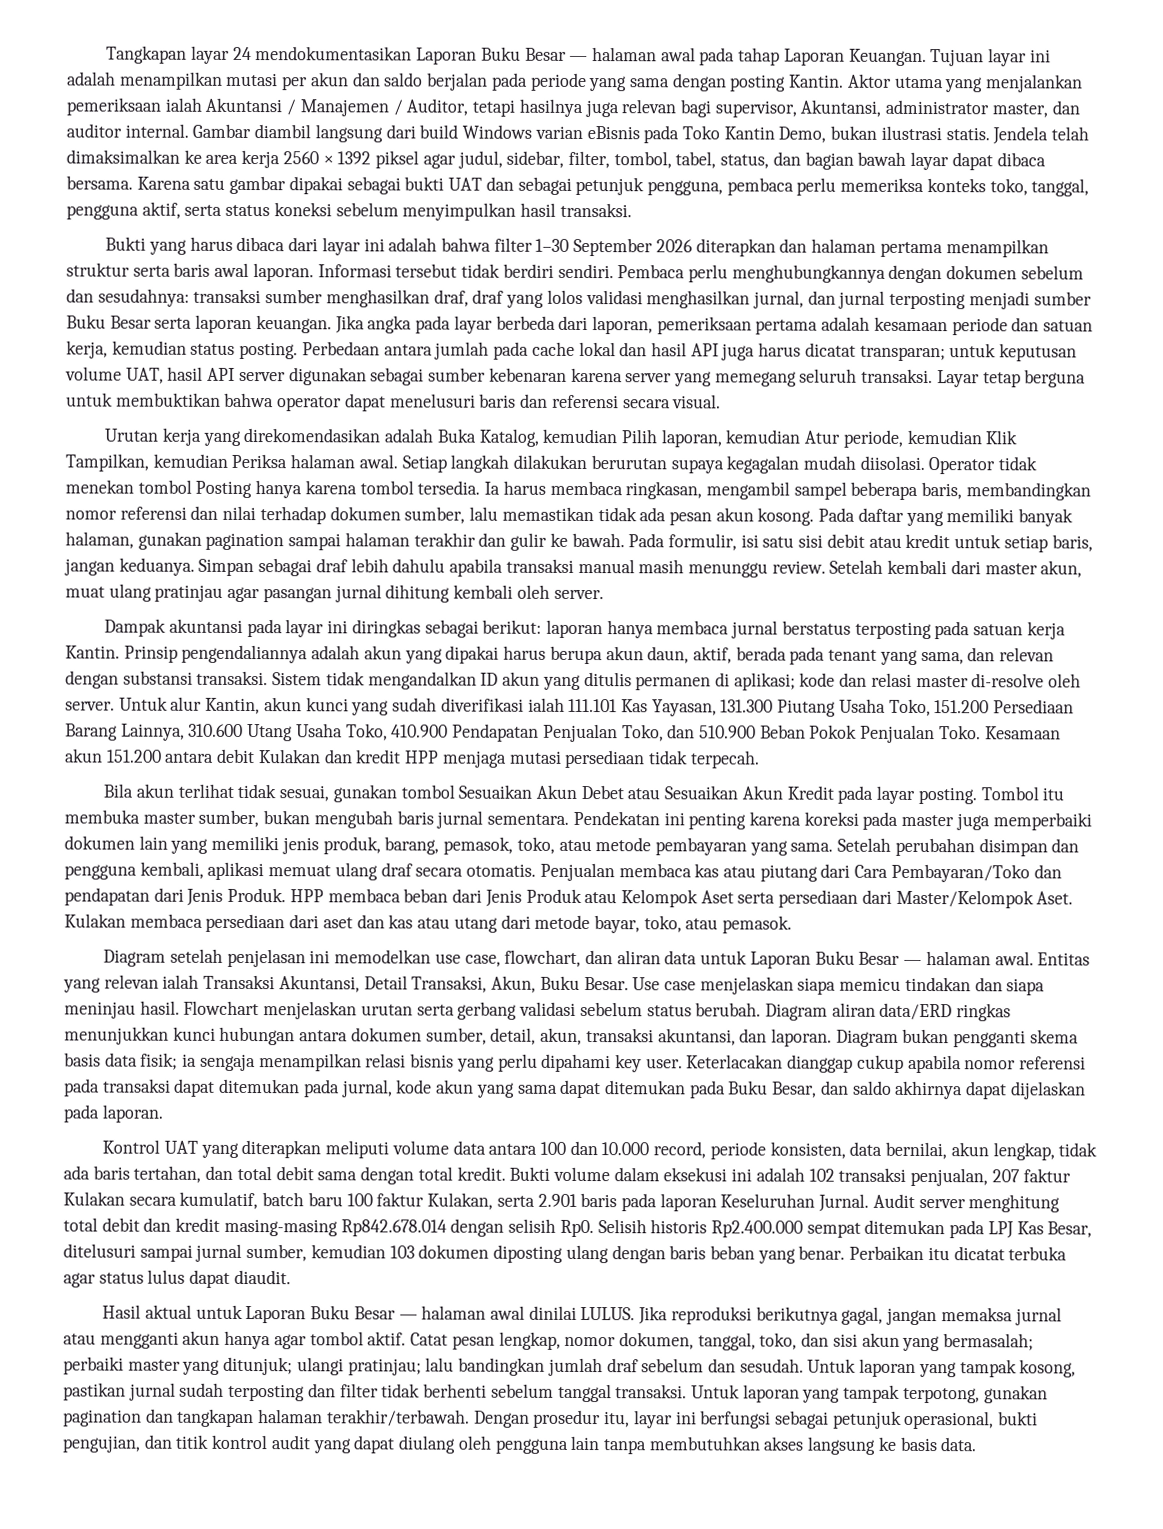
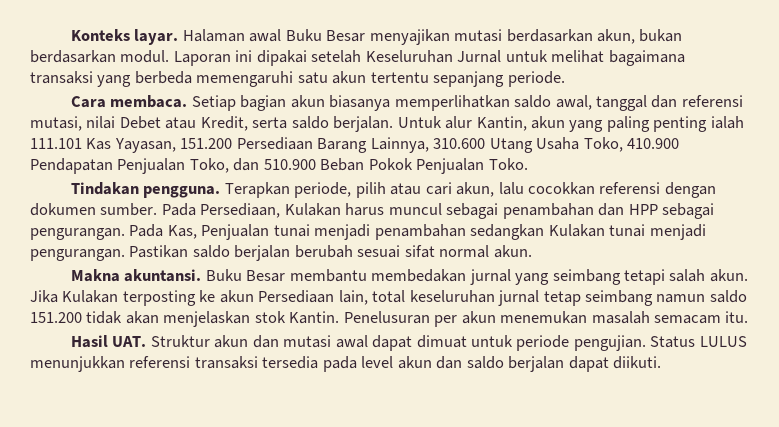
[106,45,1051,67] [67,71,1084,93] [66,97,1080,118] [66,123,1090,145] [66,149,1046,171] [66,175,1090,197] [66,201,632,221] [105,236,1049,258] [66,262,1084,284] [66,288,1092,310] [66,314,1094,336] [66,340,1078,362] [65,366,1087,388] [66,392,722,412] [104,427,1018,448] [65,453,1038,475] [65,479,1091,501] [65,505,1074,527] [65,531,1093,553] [64,557,1083,578] [65,583,604,603] [104,618,1066,640] [65,644,1055,665] [65,670,1082,691] [65,696,931,717] Tangkapan layar 24 mendokumentasikan Laporan Buku Besar — halaman awal pada tahap Laporan Keuangan. Tujuan layar ini adalah menampilkan mutasi per akun dan saldo berjalan pada periode yang sama dengan posting Kantin. Aktor utama yang menjalankan pemeriksaan ialah Akuntansi / Manajemen / Auditor, tetapi hasilnya juga relevan bagi supervisor, Akuntansi, administrator master, dan auditor internal. Gambar diambil langsung dari build Windows varian eBisnis pada Toko Kantin Demo, bukan ilustrasi statis. Jendela telah dimaksimalkan ke area kerja 2560 × 1392 piksel agar judul, sidebar, filter, tombol, tabel, status, dan bagian bawah layar dapat dibaca bersama. Karena satu gambar dipakai sebagai bukti UAT dan sebagai petunjuk pengguna, pembaca perlu memeriksa konteks toko, tanggal, pengguna aktif, serta status koneksi sebelum menyimpulkan hasil transaksi. // Bukti yang harus dibaca dari layar ini adalah bahwa filter 1–30 September 2026 diterapkan dan halaman pertama menampilkan struktur serta baris awal laporan. Informasi tersebut tidak berdiri sendiri. Pembaca perlu menghubungkannya dengan dokumen sebelum dan sesudahnya: transaksi sumber menghasilkan draf, draf yang lolos validasi menghasilkan jurnal, dan jurnal terposting menjadi sumber Buku Besar serta laporan keuangan. Jika angka pada layar berbeda dari laporan, pemeriksaan pertama adalah kesamaan periode dan satuan kerja, kemudian status posting. Perbedaan antara jumlah pada cache lokal dan hasil API juga harus dicatat transparan; untuk keputusan volume UAT, hasil API server digunakan sebagai sumber kebenaran karena server yang memegang seluruh transaksi. Layar tetap berguna untuk membuktikan bahwa operator dapat menelusuri baris dan referensi secara visual. // Urutan kerja yang direkomendasikan adalah Buka Katalog, kemudian Pilih laporan, kemudian Atur periode, kemudian Klik Tampilkan, kemudian Periksa halaman awal. Setiap langkah dilakukan berurutan supaya kegagalan mudah diisolasi. Operator tidak menekan tombol Posting hanya karena tombol tersedia. Ia harus membaca ringkasan, mengambil sampel beberapa baris, membandingkan nomor referensi dan nilai terhadap dokumen sumber, lalu memastikan tidak ada pesan akun kosong. Pada daftar yang memiliki banyak halaman, gunakan pagination sampai halaman terakhir dan gulir ke bawah. Pada formulir, isi satu sisi debit atau kredit untuk setiap baris, jangan keduanya. Simpan sebagai draf lebih dahulu apabila transaksi manual masih menunggu review. Setelah kembali dari master akun, muat ulang pratinjau agar pasangan jurnal dihitung kembali oleh server. // Dampak akuntansi pada layar ini diringkas sebagai berikut: laporan hanya membaca jurnal berstatus terposting pada satuan kerja Kantin. Prinsip pengendaliannya adalah akun yang dipakai harus berupa akun daun, aktif, berada pada tenant yang sama, dan relevan dengan substansi transaksi. Sistem tidak mengandalkan ID akun yang ditulis permanen di aplikasi; kode dan relasi master di-resolve oleh server. Untuk alur Kantin, akun kunci yang sudah diverifikasi ialah 111.101 Kas Yayasan, 131.300 Piutang Usaha Toko, -> [70,29,683,45] [30,50,685,66] [30,71,565,87] [70,95,743,111] [30,116,744,132] [30,138,176,153] Konteks layar. Halaman awal Buku Besar menyajikan mutasi berdasarkan akun, bukan berdasarkan modul. Laporan ini dipakai setelah Keseluruhan Jurnal untuk melihat bagaimana transaksi yang berbeda memengaruhi satu akun tertentu sepanjang periode. // Cara membaca. Setiap bagian akun biasanya memperlihatkan saldo awal, tanggal dan referensi mutasi, nilai Debet atau Kredit, serta saldo berjalan. Untuk alur Kantin, akun yang paling penting ialah 111.101 Kas Yayasan,
[984,726,1061,740] [65,748,760,769] [103,783,1065,805] [64,809,1092,831] [64,835,1080,857] [64,861,1062,883] [64,887,1074,909] [64,913,793,934] [103,948,1091,969] [63,974,1046,996] [64,1000,1012,1022] [64,1026,1079,1048] [64,1052,1087,1074] [64,1078,1086,1100] [63,1104,163,1123] [102,1139,1098,1161] [63,1165,1071,1187] [63,1191,1061,1213] [63,1217,1093,1239] [63,1243,1068,1264] [63,1269,291,1288] [102,1304,1062,1326] [63,1330,1035,1352] [63,1356,1077,1378] [63,1382,1048,1404] [63,1408,1039,1430] [62,1434,978,1455] Kesamaan akun 151.200 antara debit Kulakan dan kredit HPP menjaga mutasi persediaan tidak terpecah. // Bila akun terlihat tidak sesuai, gunakan tombol Sesuaikan Akun Debet atau Sesuaikan Akun Kredit pada layar posting. Tombol itu membuka master sumber, bukan mengubah baris jurnal sementara. Pendekatan ini penting karena koreksi pada master juga memperbaiki dokumen lain yang memiliki jenis produk, barang, pemasok, toko, atau metode pembayaran yang sama. Setelah perubahan disimpan dan pengguna kembali, aplikasi memuat ulang draf secara otomatis. Penjualan membaca kas atau piutang dari Cara Pembayaran/Toko dan pendapatan dari Jenis Produk. HPP membaca beban dari Jenis Produk atau Kelompok Aset serta persediaan dari Master/Kelompok Aset. Kulakan membaca persediaan dari aset dan kas atau utang dari metode bayar, toko, atau pemasok. // Diagram setelah penjelasan ini memodelkan use case, flowchart, dan aliran data untuk Laporan Buku Besar — halaman awal. Entitas yang relevan ialah Transaksi Akuntansi, Detail Transaksi, Akun, Buku Besar. Use case menjelaskan siapa memicu tindakan dan siapa meninjau hasil. Flowchart menjelaskan urutan serta gerbang validasi sebelum status berubah. Diagram aliran data/ERD ringkas menunjukkan kunci hubungan antara dokumen sumber, detail, akun, transaksi akuntansi, dan laporan. Diagram bukan pengganti skema basis data fisik; ia sengaja menampilkan relasi bisnis yang perlu dipahami key user. Keterlacakan dianggap cukup apabila nomor referensi pada transaksi dapat ditemukan pada jurnal, kode akun yang sama dapat ditemukan pada Buku Besar, dan saldo akhirnya dapat dijelaskan pada laporan. // Kontrol UAT yang diterapkan meliputi volume data antara 100 dan 10.000 record, periode konsisten, data bernilai, akun lengkap, tidak ada baris tertahan, dan total debit sama dengan total kredit. Bukti volume dalam eksekusi ini adalah 102 transaksi penjualan, 207 faktur Kulakan secara kumulatif, batch baru 100 faktur Kulakan, serta 2.901 baris pada laporan Keseluruhan Jurnal. Audit server menghitung total debit dan kredit masing-masing Rp842.678.014 dengan selisih Rp0. Selisih historis Rp2.400.000 sempat ditemukan pada LPJ Kas Besar, ditelusuri sampai jurnal sumber, kemudian 103 dokumen diposting ulang dengan baris beban yang benar. Perbaikan itu dicatat terbuka agar status lulus dapat diaudit. // Hasil aktual untuk Laporan Buku Besar — halaman awal dinilai LULUS. Jika reproduksi berikutnya gagal, jangan memaksa jurnal atau mengganti akun hanya agar tombol aktif. Catat pesan lengkap, nomor dokumen, tanggal, toko, dan sisi akun yang bermasalah; perbaiki master yang ditunjuk; ulangi pratinjau; lalu bandingkan jumlah draf sebelum dan sesudah. Untuk laporan yang tampak kosong, pastikan jurnal sudah terposting dan filter tidak berhenti sebelum tanggal transaksi. Untuk laporan yang tampak terpotong, gunakan pagination dan tangkapan halaman terakhir/terbawah. Dengan prosedur itu, layar ini berfungsi sebagai petunjuk operasional, bukti pengujian, dan titik kontrol audit yang dapat diulang oleh pengguna lain tanpa membutuhkan akses langsung ke basis data. -> [70,182,716,198] [30,203,715,219] [30,224,706,240] [30,245,532,261] [70,269,748,285] [30,290,747,306] [30,311,749,327] [70,335,747,351] [30,356,662,372] // Tindakan pengguna. Terapkan periode, pilih atau cari akun, lalu cocokkan referensi dengan dokumen sumber. Pada Persediaan, Kulakan harus muncul sebagai penambahan dan HPP sebagai pengurangan. Pada Kas, Penjualan tunai menjadi penambahan sedangkan Kulakan tunai menjadi pengurangan. Pastikan saldo berjalan berubah sesuai sifat normal akun. // Makna akuntansi. Buku Besar membantu membedakan jurnal yang seimbang tetapi salah akun. Jika Kulakan terposting ke akun Persediaan lain, total keseluruhan jurnal tetap seimbang namun saldo 151.200 tidak akan menjelaskan stok Kantin. Penelusuran per akun menemukan masalah semacam itu. // Hasil UAT. Struktur akun dan mutasi awal dapat dimuat untuk periode pengujian. Status LULUS menunjukkan referensi transaksi tersedia pada level akun dan saldo berjalan dapat diikuti.

